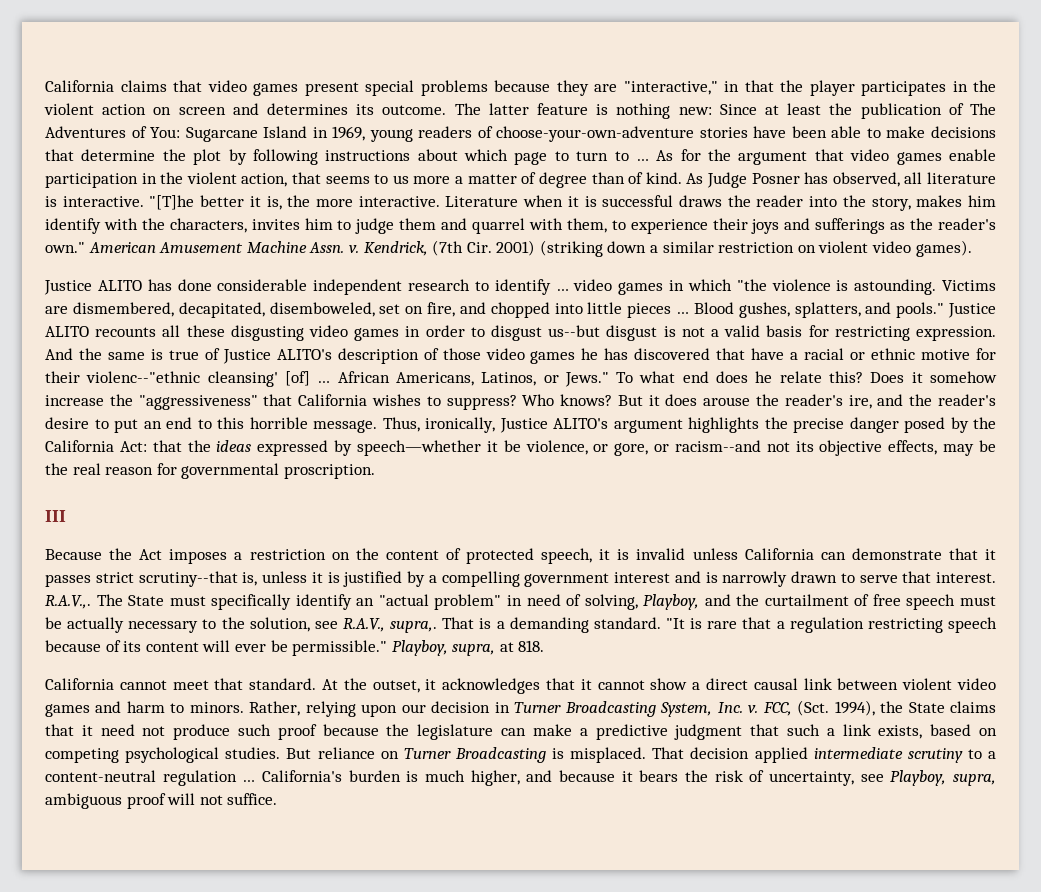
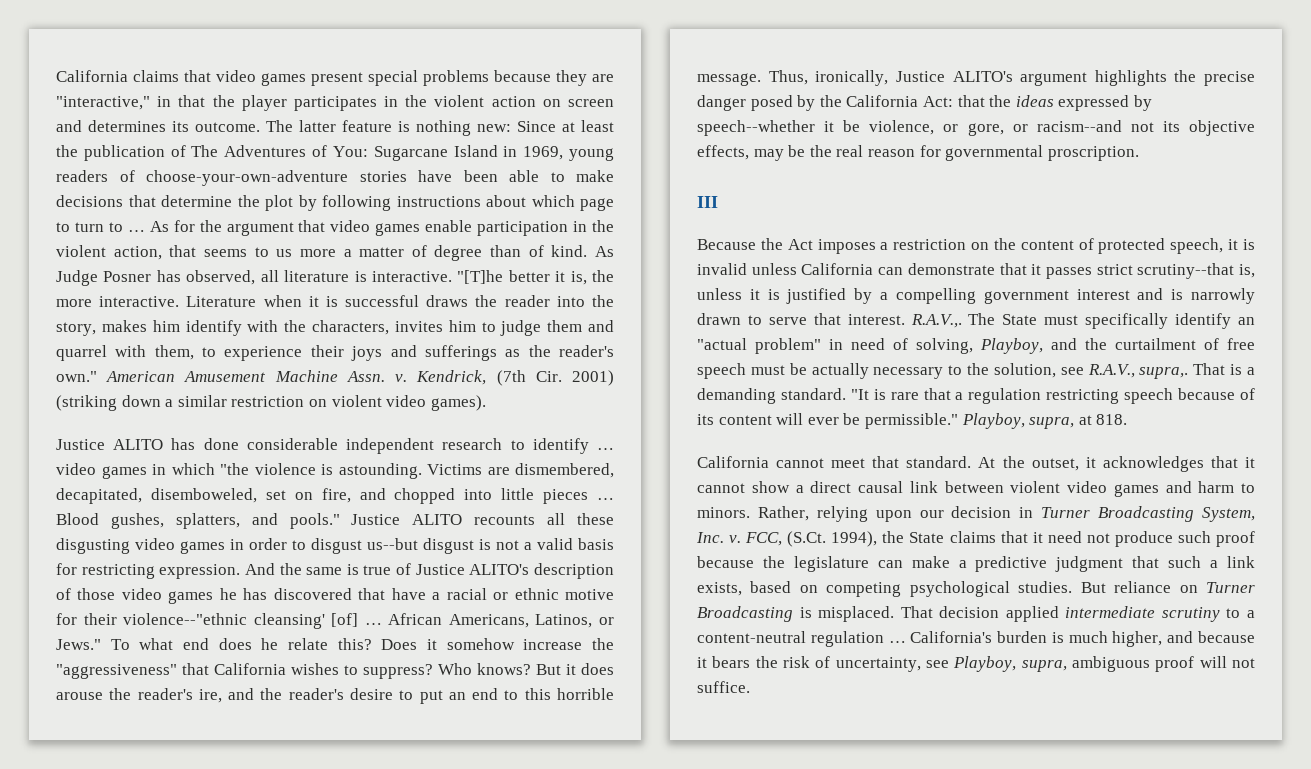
[86,371,201,383] violenc--"ethnic -> [123,613,248,625] violence--"ethnic
[356,440,481,456] speech—whether -> [697,120,815,136] speech--whether
[797,700,830,716] (Sct. -> [787,531,827,547] (S.Ct.

